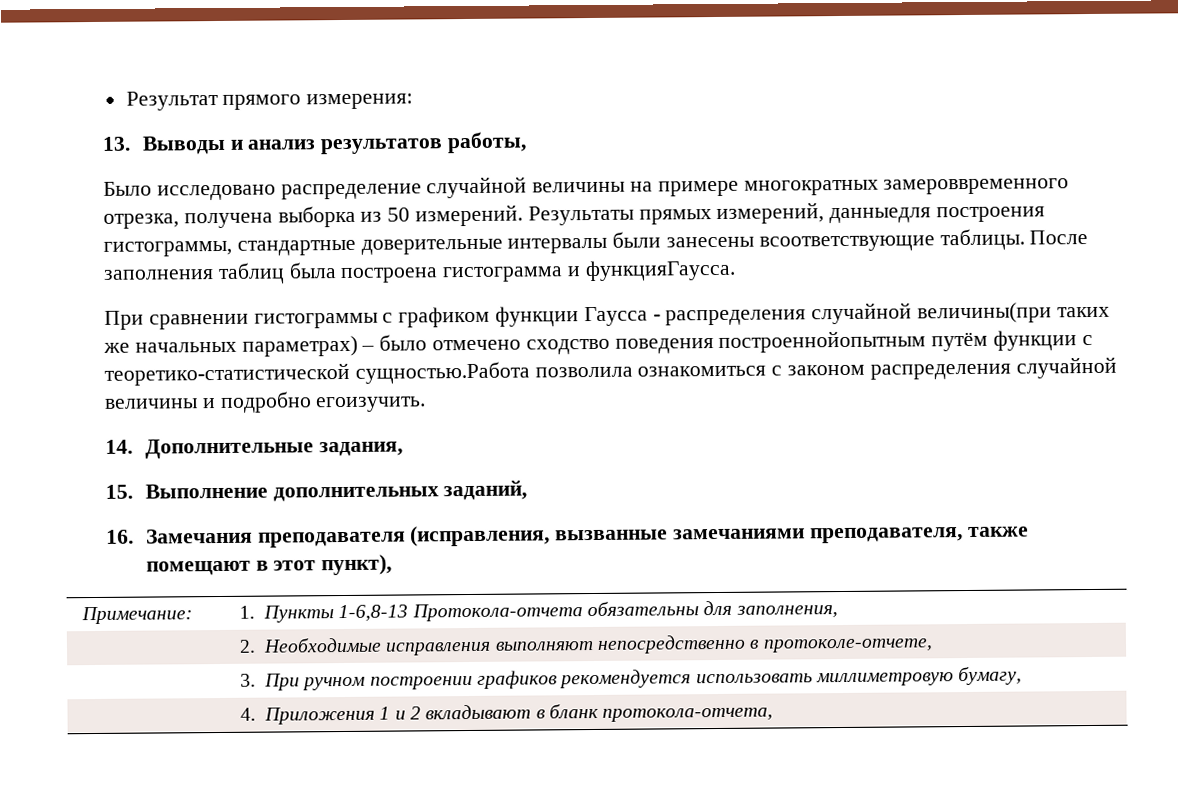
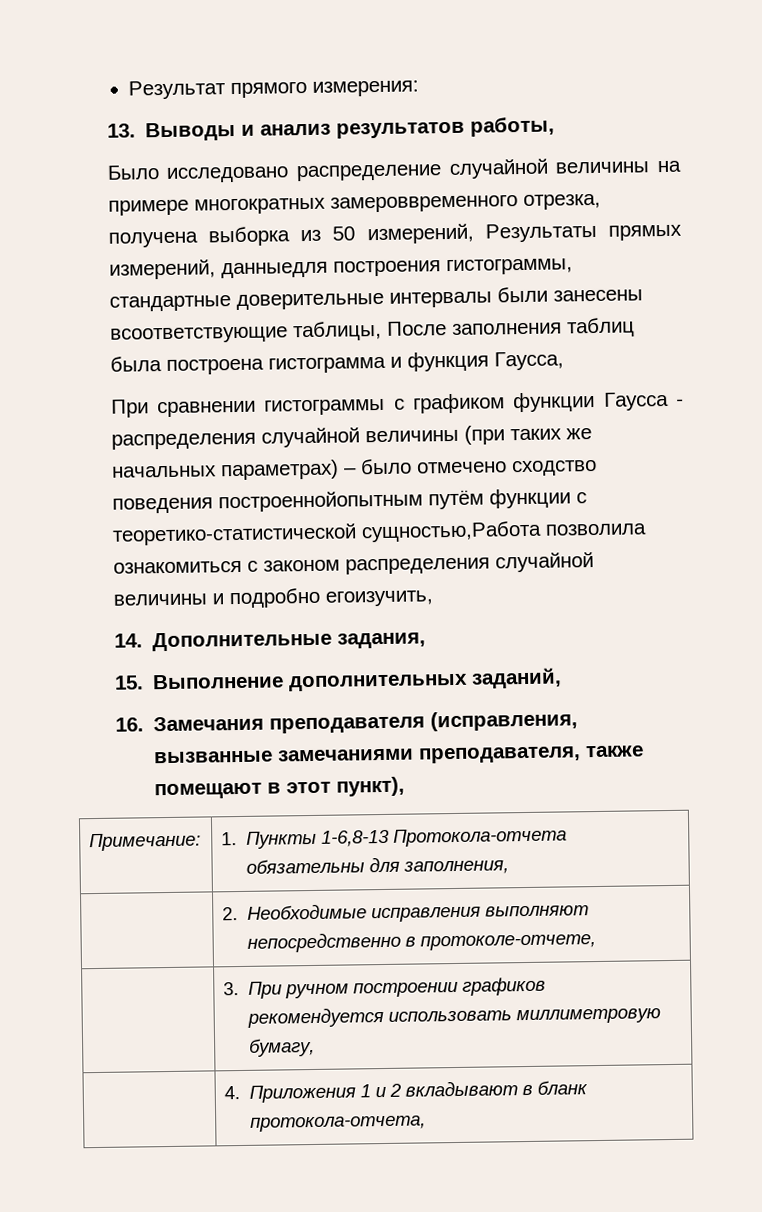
[414,204,523,227] измерений. -> [366,223,474,245] измерений,
[939,228,1025,251] таблицы. -> [292,320,382,342] таблицы,
[584,259,736,282] функцияГаусса. -> [406,351,564,372] функция Гаусса,
[916,302,1052,324] величины(при -> [364,425,505,445] величины (при
[354,361,530,384] сущностью.Работа -> [360,520,542,543] сущностью,Работа
[315,396,427,413] егоизучить. -> [324,590,433,607] егоизучить,

